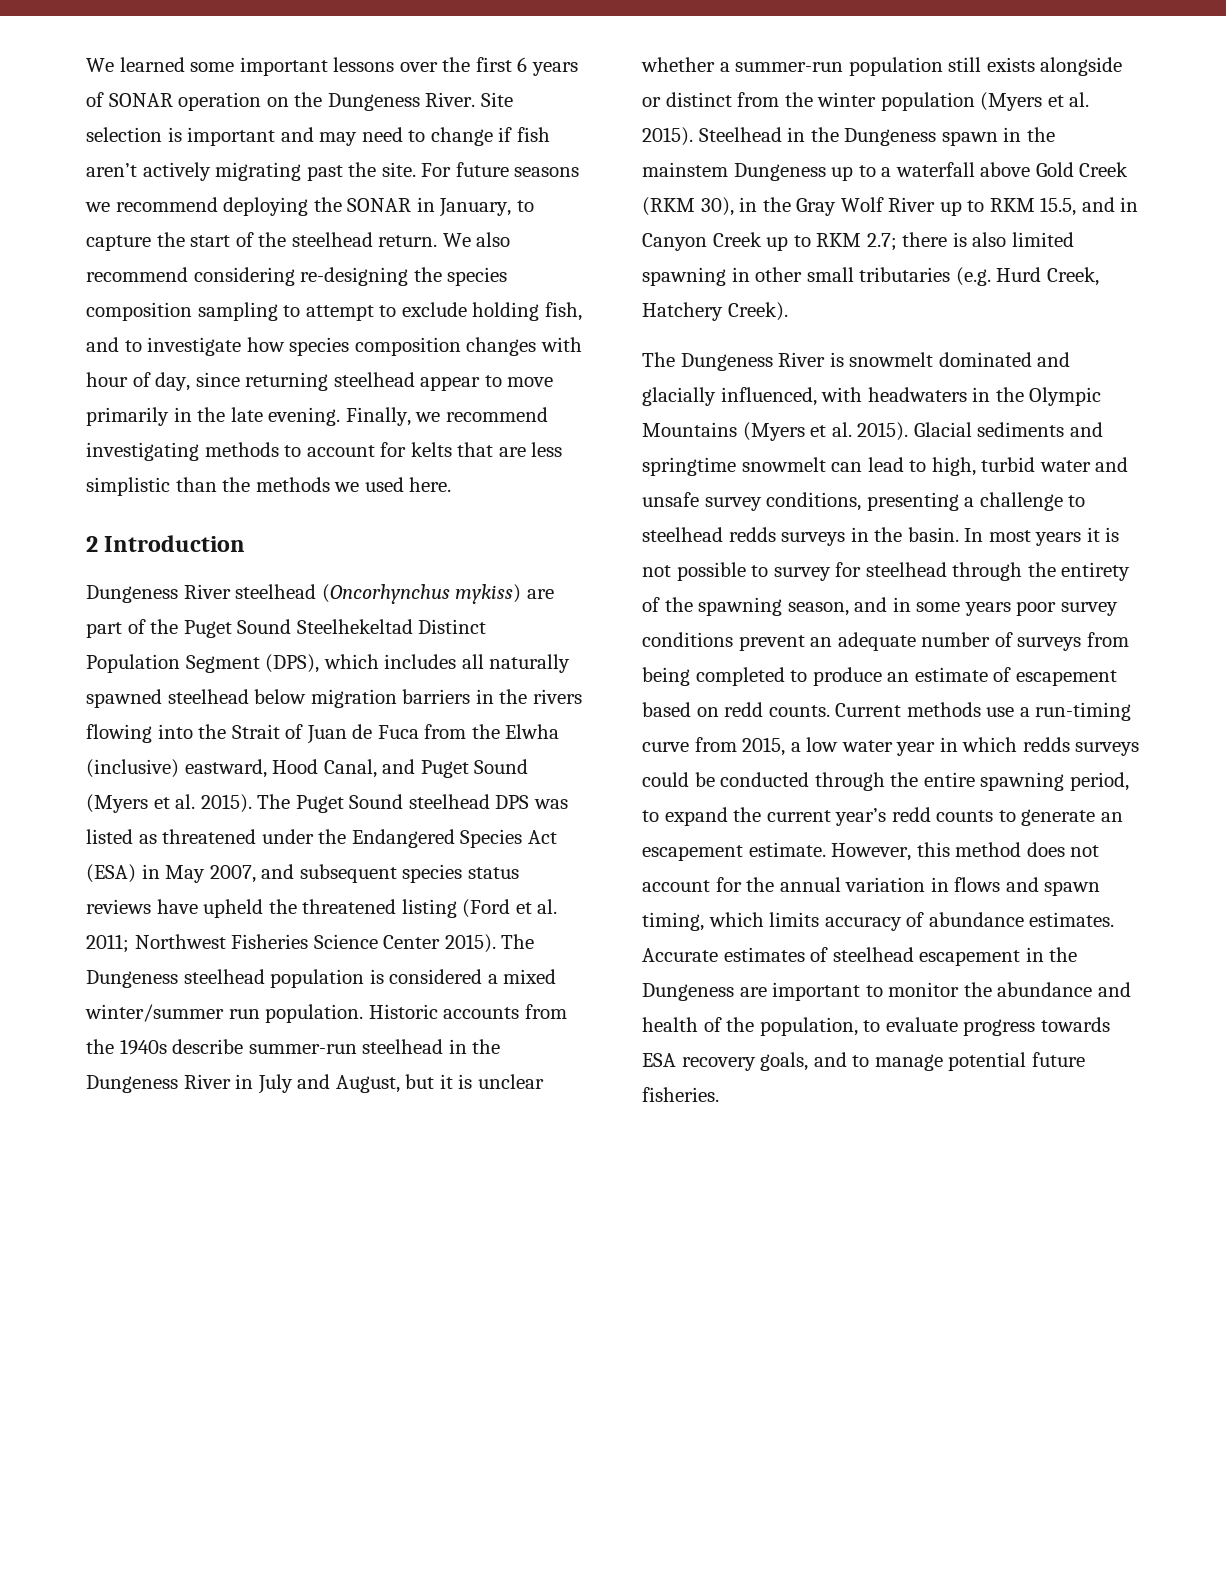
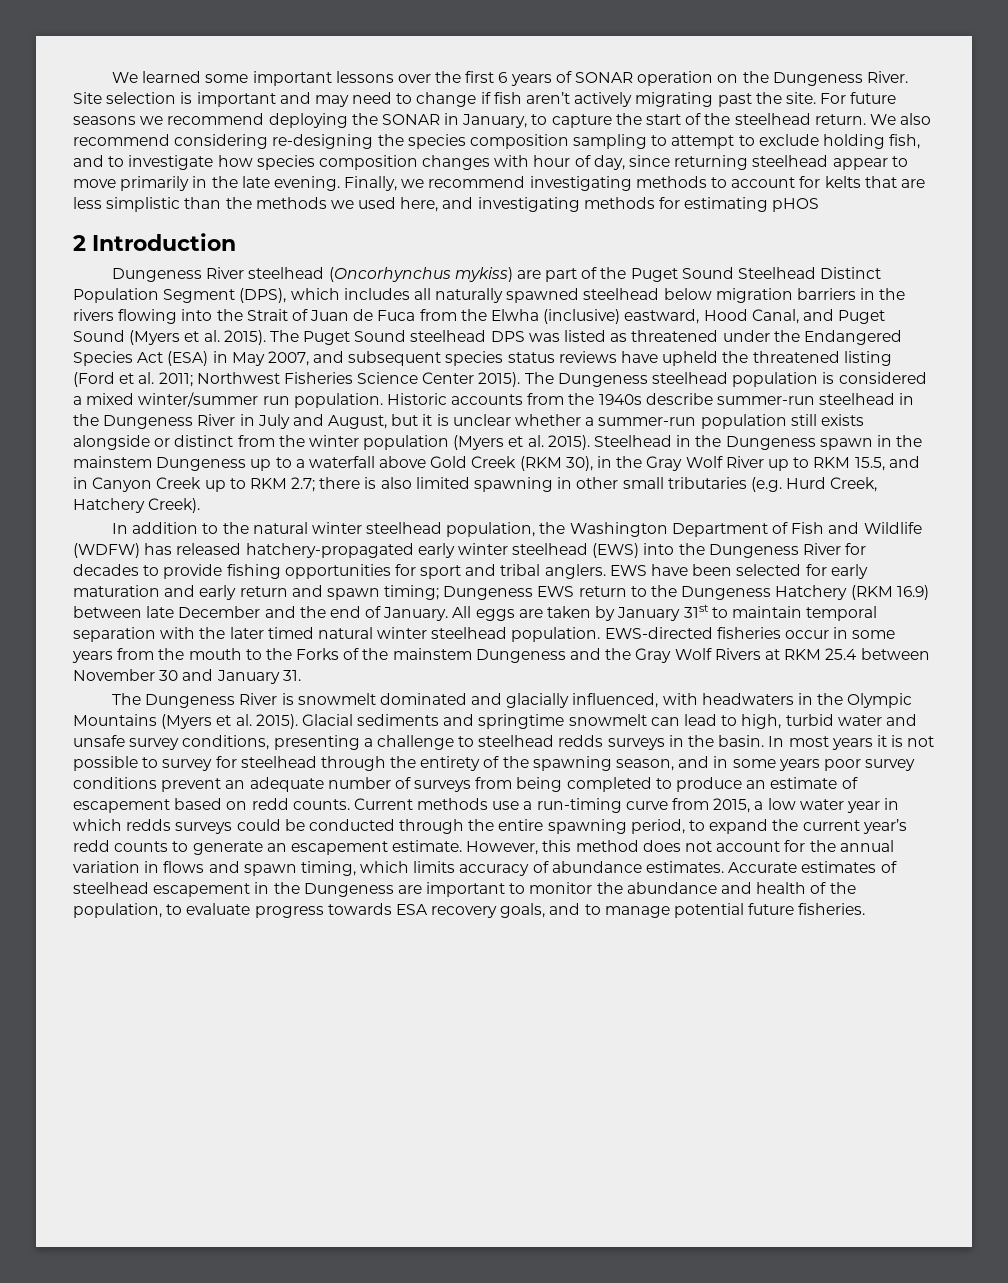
[409,477,452,492] here. -> [400,197,820,212] here, and investigating methods for estimating pHOS
[296,619,413,634] Steelhekeltad -> [738,267,817,279] Steelhead
(788, 311) none -> [112,522,922,537] [73,543,867,558] [73,564,868,579] [73,585,929,600] [73,604,878,621] [73,627,896,642] [72,648,930,663] [73,669,301,684] // In addition to the natural winter steelhead population, the Washington Department of Fish and Wildlife (WDFW) has released hatchery-propagated early winter steelhead (EWS) into the Dungeness River for decades to provide fishing opportunities for sport and tribal anglers. EWS have been selected for early maturation and early return and spawn timing; Dungeness EWS return to the Dungeness Hatchery (RKM 16.9) between late December and the end of January. All eggs are taken by January 31st to maintain temporal separation with the later timed natural winter steelhead population. EWS-directed fisheries occur in some years from the mouth to the Forks of the mainstem Dungeness and the Gray Wolf Rivers at RKM 25.4 between November 30 and January 31.

